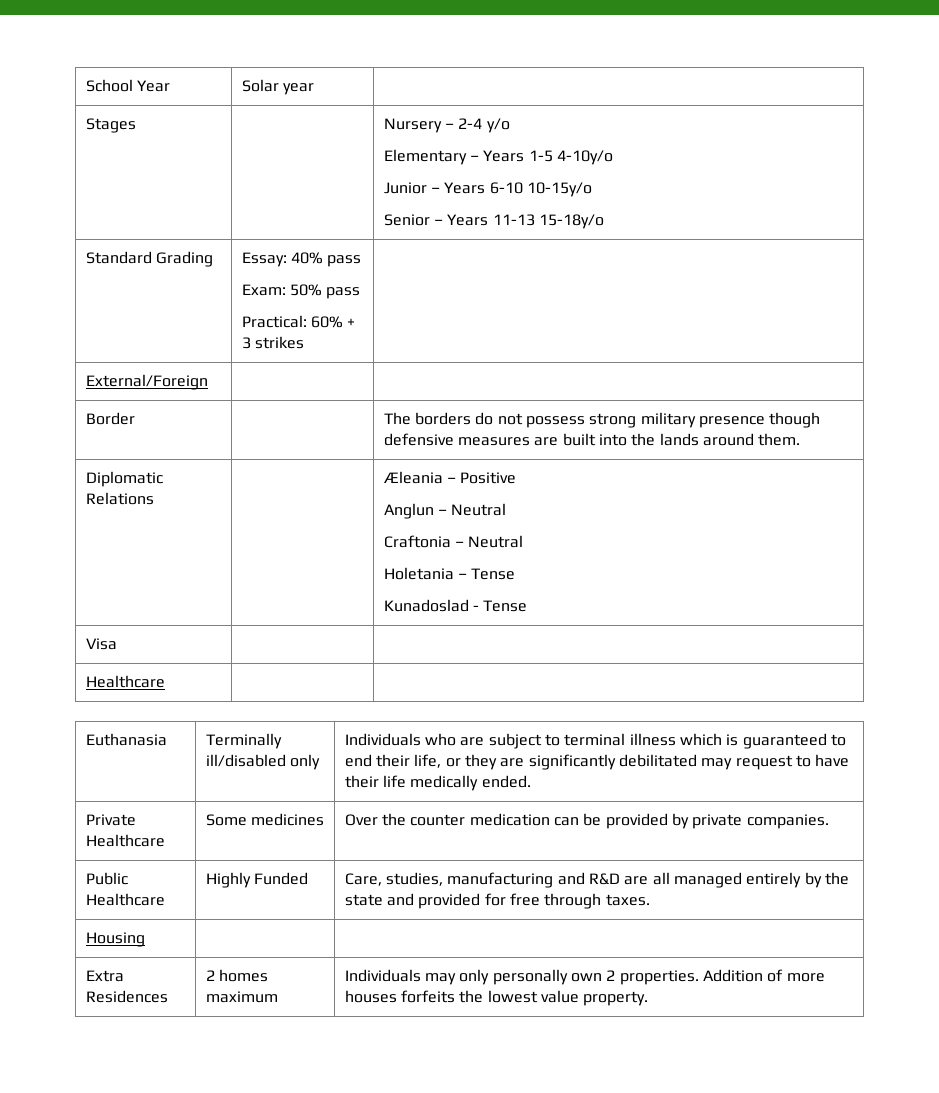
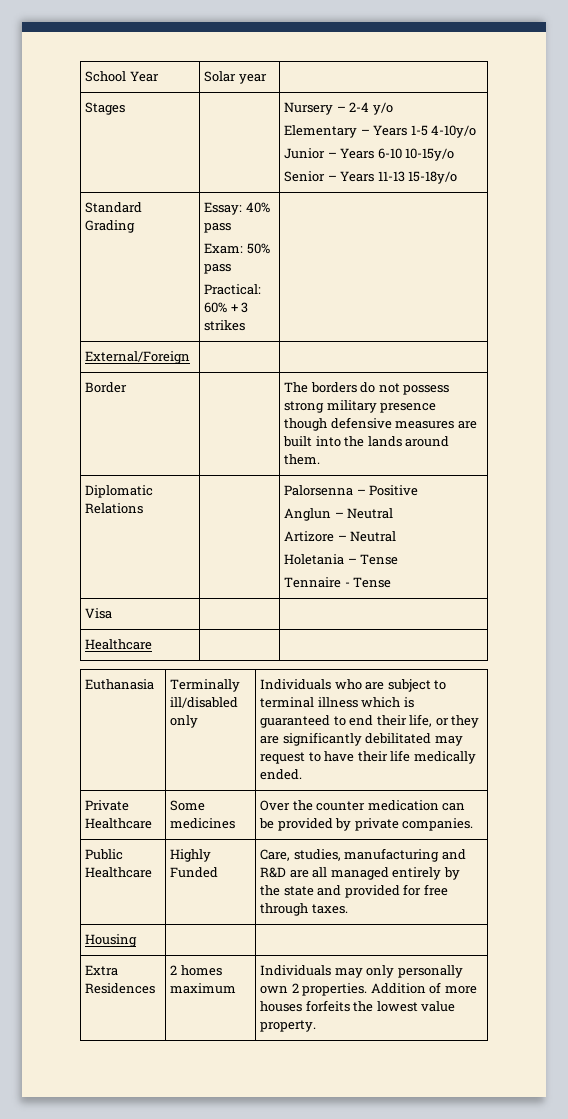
[383,471,443,484] Æleania -> [284,485,354,496] Palorsenna
[383,535,451,548] Craftonia -> [284,531,335,542] Artizore
[383,599,469,612] Kunadoslad -> [284,577,342,588] Tennaire

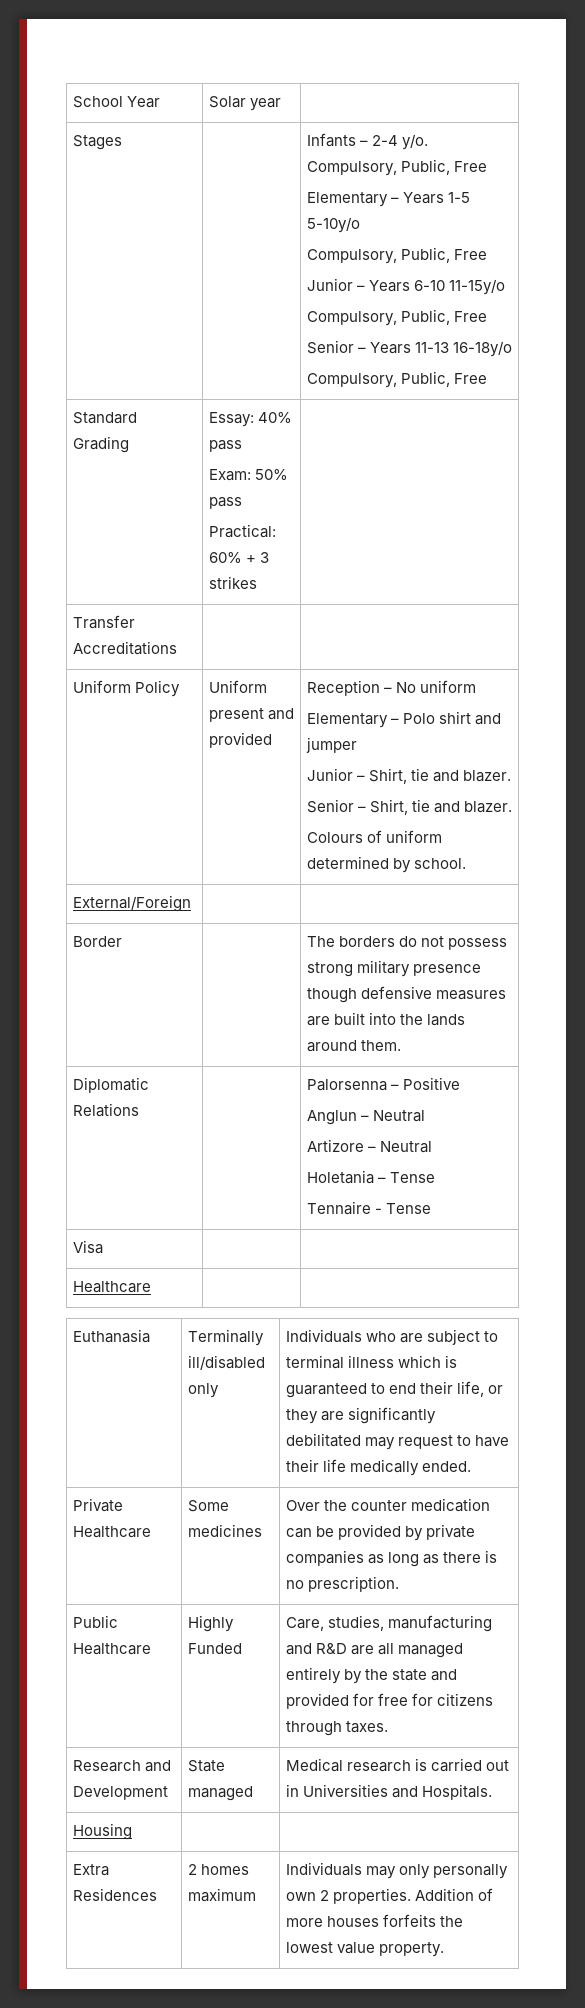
[284,102,334,115] Nursery -> [306,133,356,147] Infants
[372,102,393,115] y/o -> [401,134,428,150] [306,159,487,176] y/o. Compulsory, Public, Free
[431,125,477,138] 4-10y/o -> [306,217,360,233] [306,247,487,264] 5-10y/o // Compulsory, Public, Free
[405,148,455,161] 10-15y/o -> [448,279,505,295] [306,309,487,326] 11-15y/o // Compulsory, Public, Free
[408,171,458,184] 15-18y/o -> [452,341,512,357] [306,371,487,388] 16-18y/o // Compulsory, Public, Free
(246, 325) none -> [72,615,135,629] [72,641,177,655] [72,680,180,697] [208,680,267,693] [208,708,294,722] [208,732,272,748] [306,680,476,696] [306,711,501,728] [305,737,357,753] [306,768,511,784] [306,799,512,815] [306,830,442,843] [306,856,466,873] // Transfer Accreditations | | // Uniform Policy | Uniform present and provided | Reception – No uniform // Elementary – Polo shirt and jumper // Junior – Shirt, tie and blazer. // Senior – Shirt, tie and blazer. // Colours of uniform determined by school.
[402,818,474,831] companies. -> [285,1550,497,1567] [285,1576,399,1592] companies as long as there is no prescription.
(448, 890) none -> [411,1693,493,1706] for citizens
(348, 909) none -> [72,1760,171,1772] [72,1786,168,1800] [187,1760,225,1772] [187,1786,253,1801] [285,1758,509,1772] [285,1784,492,1800] // Research and Development | State managed | Medical research is carried out in Universities and Hospitals.

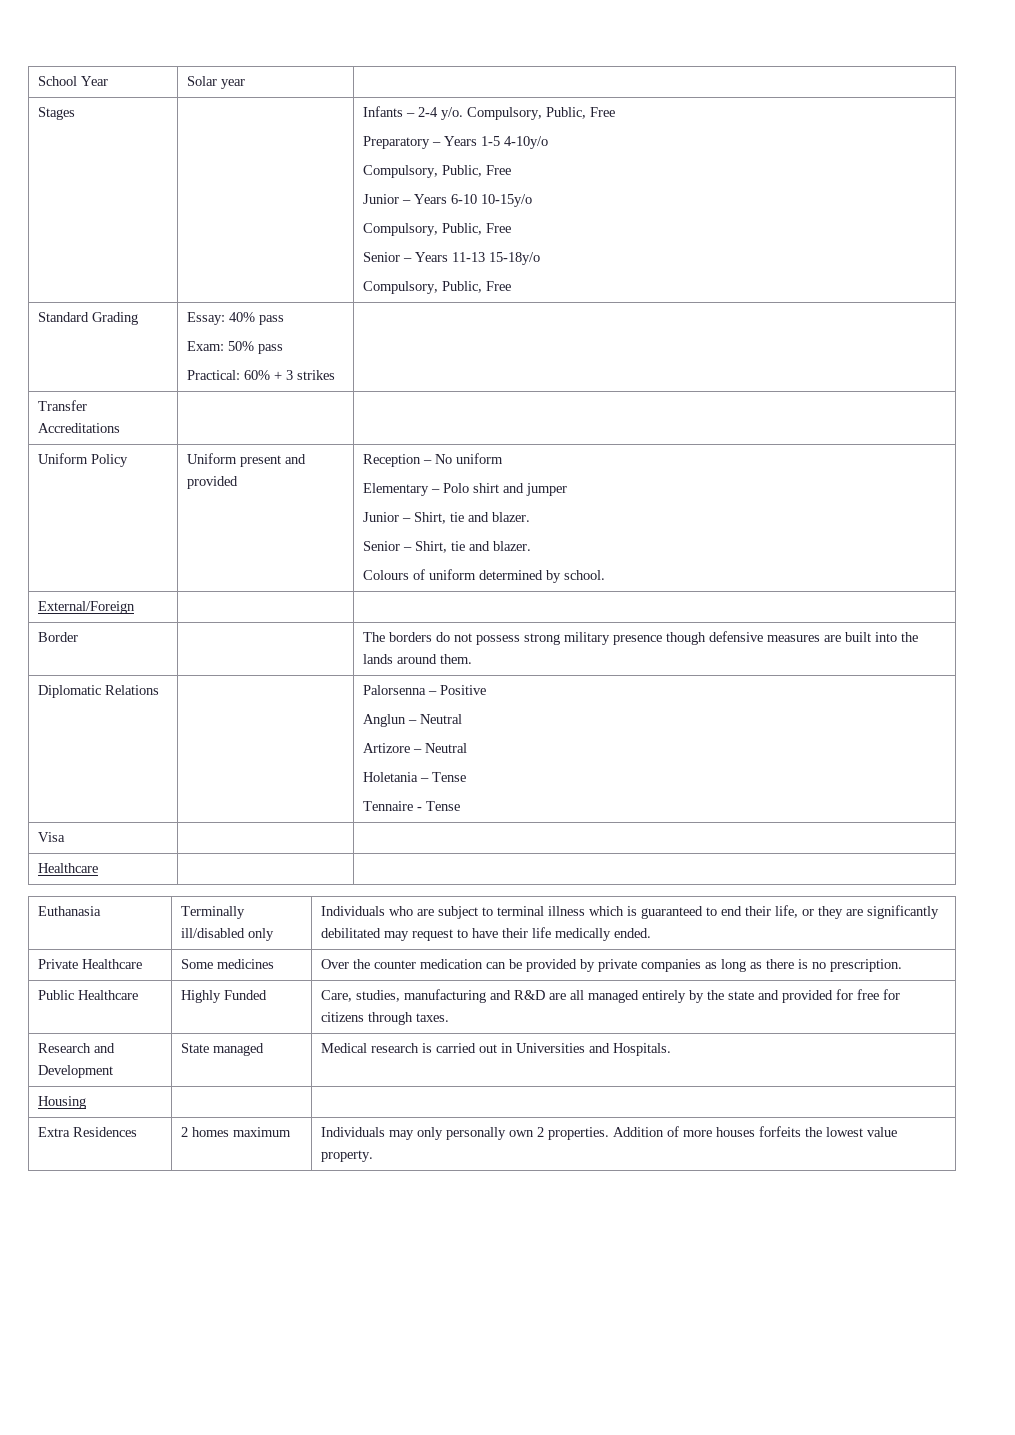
[306,192,388,207] Elementary -> [363,136,431,149] Preparatory
[306,217,360,233] 5-10y/o -> [504,136,549,149] 4-10y/o
[448,279,505,295] 11-15y/o -> [481,194,533,207] 10-15y/o
[452,341,512,357] 16-18y/o -> [489,252,541,265] 15-18y/o

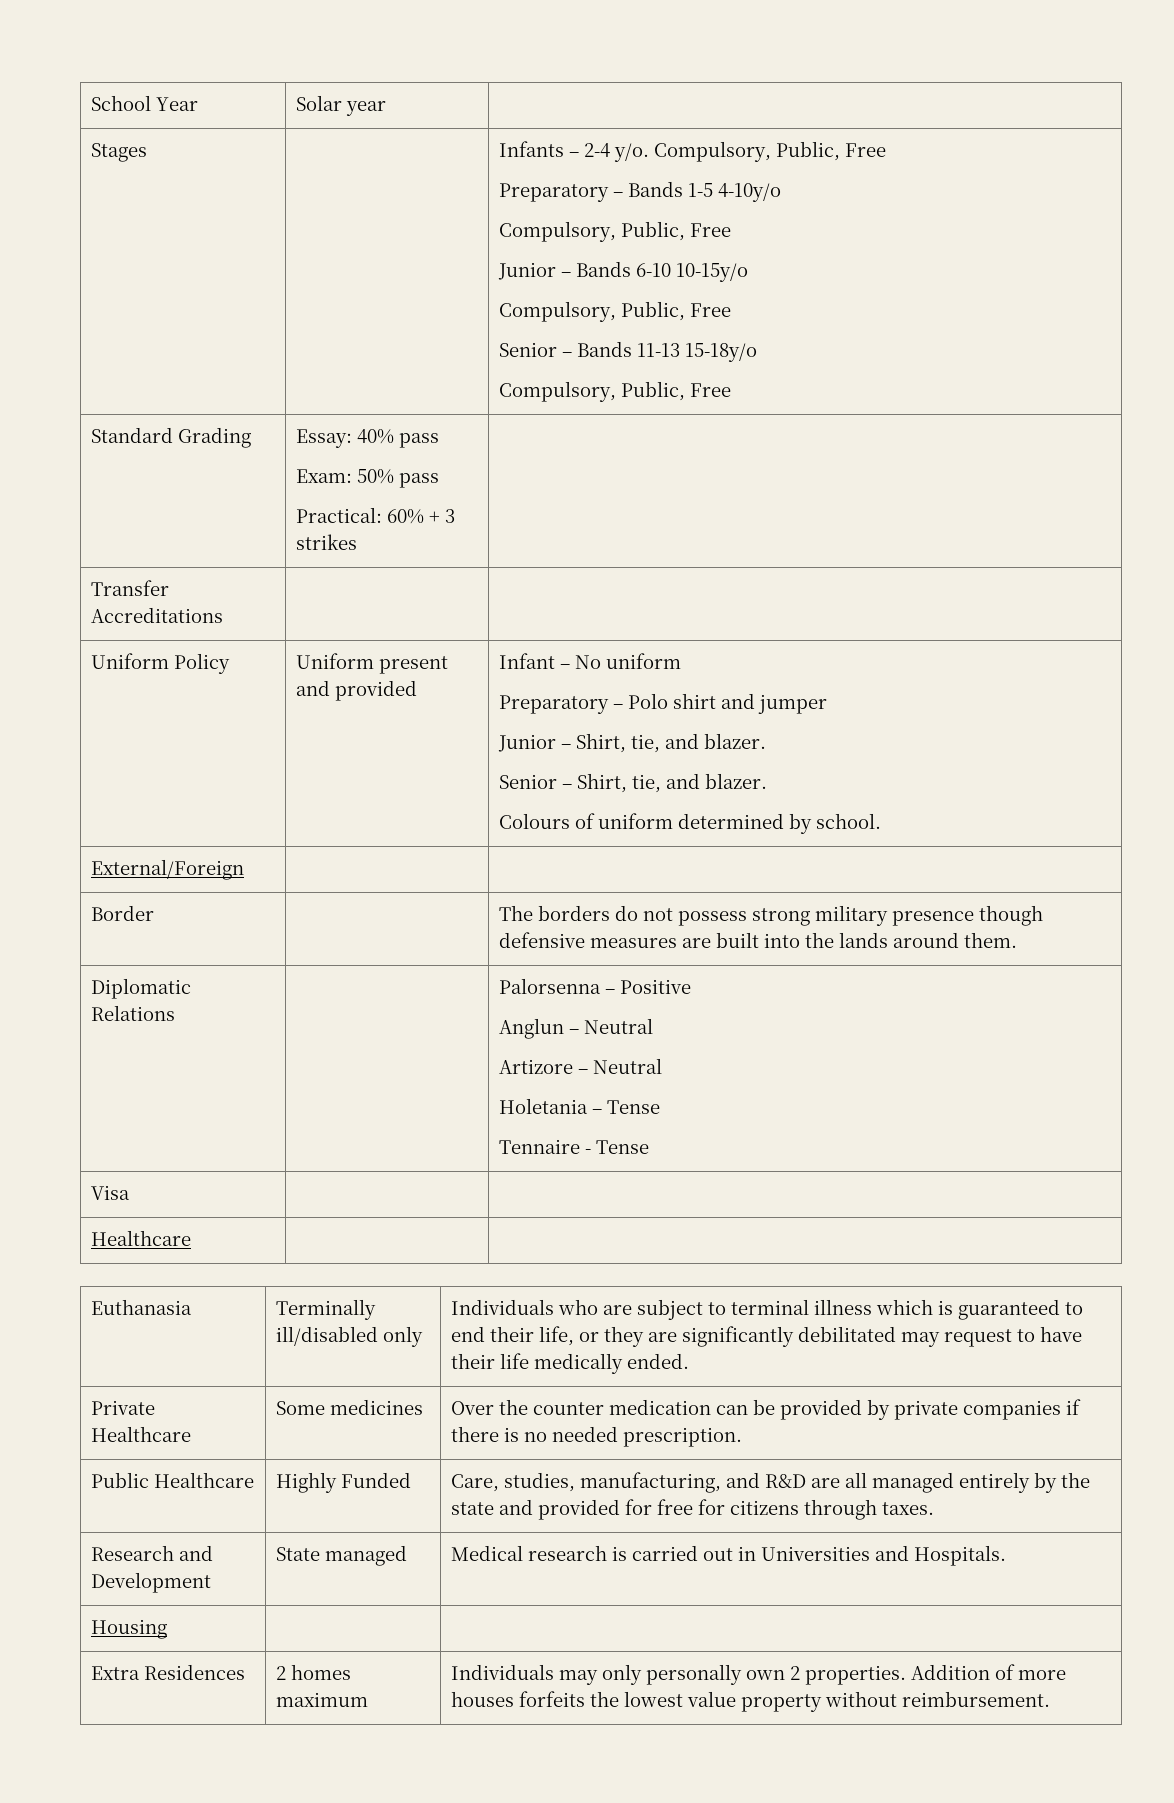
[444,136,478,146] Years -> [627,181,683,197] Bands
[414,194,448,204] Years -> [575,261,631,277] Bands
[415,252,449,262] Years -> [576,341,632,357] Bands
[363,454,422,467] Reception -> [498,653,555,669] Infant
[363,483,430,496] Elementary -> [498,695,609,714] Preparatory
[450,512,465,522] tie -> [630,734,660,753] tie,
[451,541,466,551] tie -> [631,774,661,793] tie,
[705,959,763,972] as long as -> [1065,1399,1081,1415] if
(827, 965) none -> [551,1426,618,1442] needed
[404,989,487,1003] manufacturing -> [579,1472,721,1493] manufacturing,
[321,1150,374,1162] property. -> [740,1691,1050,1712] property without reimbursement.

